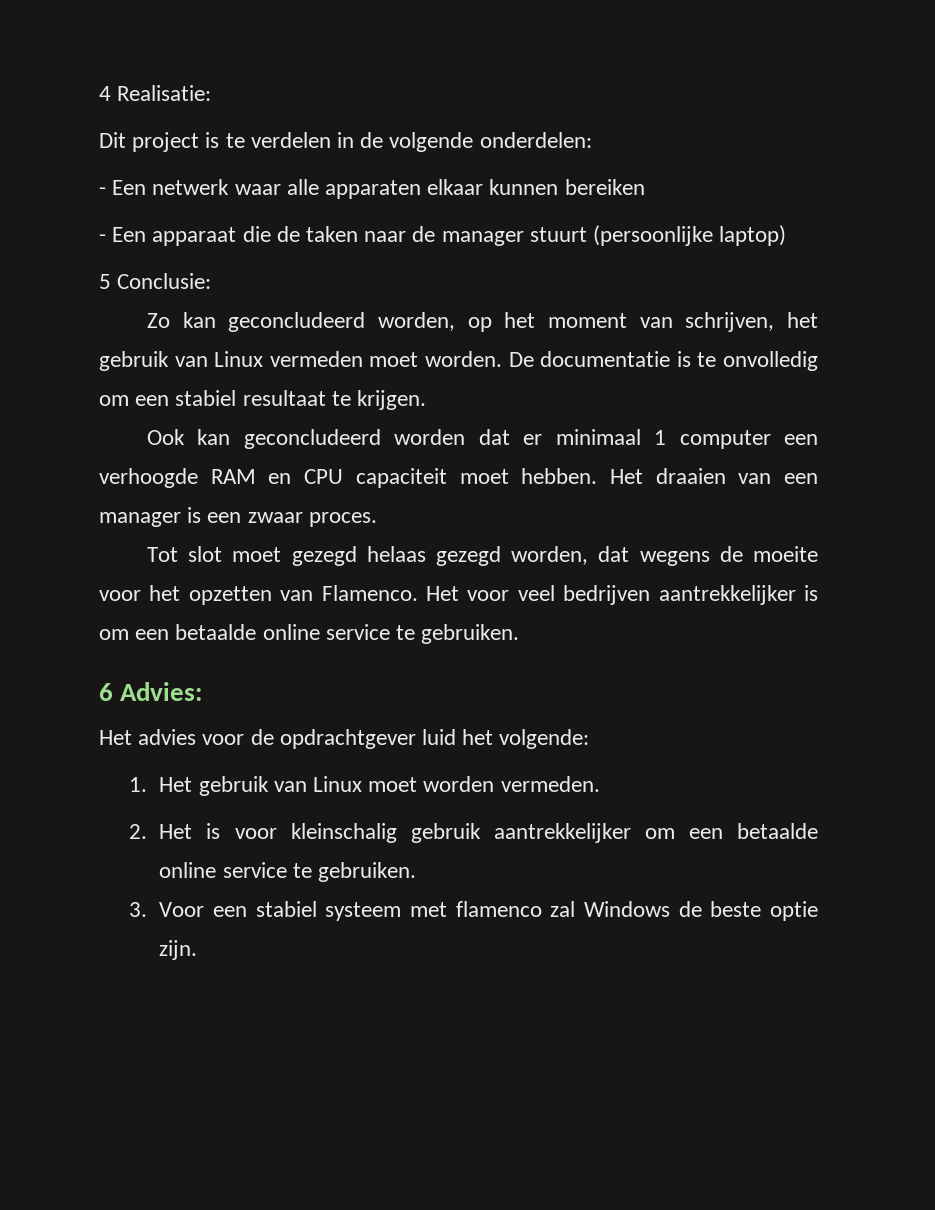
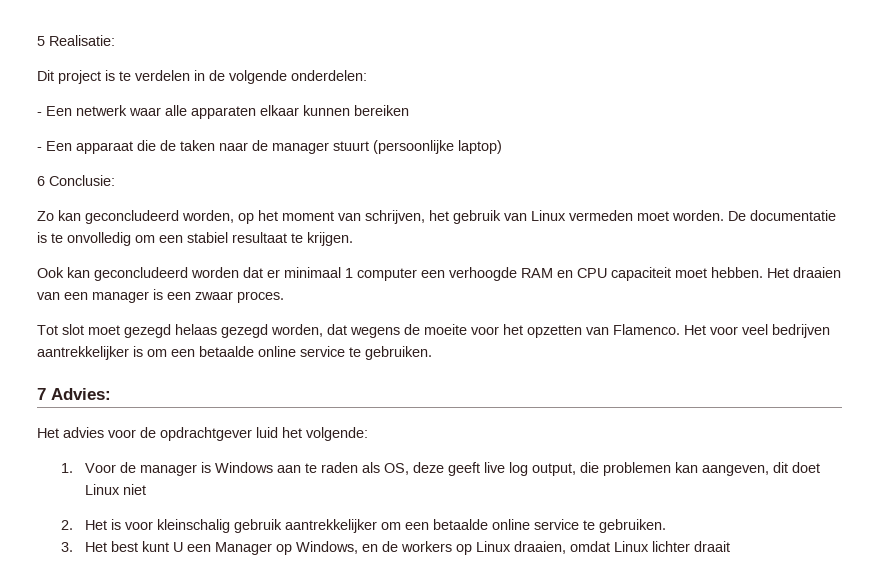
[99,86,111,101] 4 -> [37,36,45,46] 5
[99,274,111,289] 5 -> [37,176,45,186] 6
[99,683,113,701] 6 -> [37,388,46,400] 7
[159,776,600,796] Het gebruik van Linux moet worden vermeden. -> [85,462,821,476] [85,484,147,495] Voor de manager is Windows aan te raden als OS, deze geeft live log output, die problemen kan aangeven, dit doet Linux niet
[159,901,818,921] [159,940,198,960] Voor een stabiel systeem met flamenco zal Windows de beste optie zijn. -> [85,541,731,555] Het best kunt U een Manager op Windows, en de workers op Linux draaien, omdat Linux lichter draait

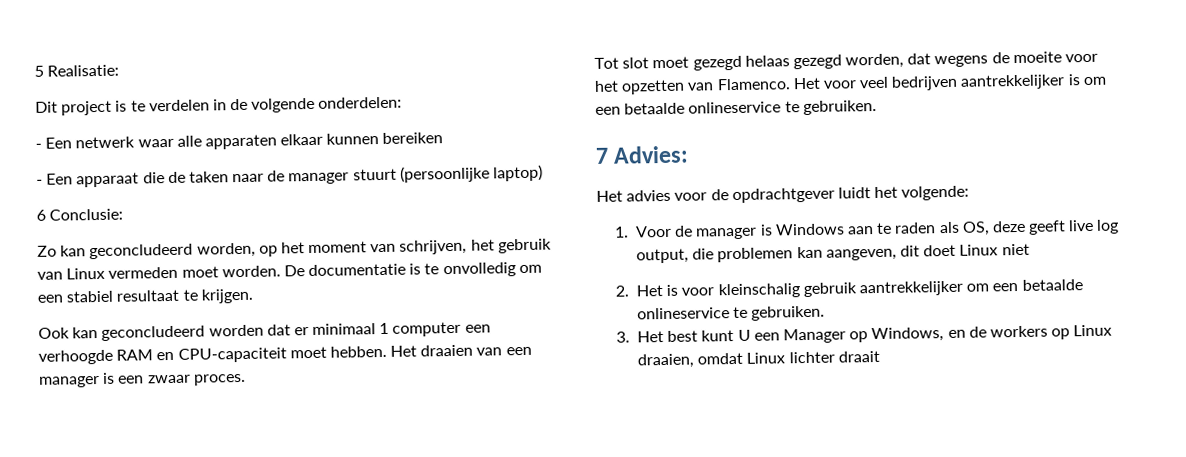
[577,267,671,281] CPU capaciteit -> [177,347,287,363] CPU-capaciteit
[258,346,345,357] online service -> [688,101,782,114] onlineservice
[256,427,278,438] luid -> [837,187,871,199] luidt
[492,519,580,530] online service -> [637,307,731,320] onlineservice

